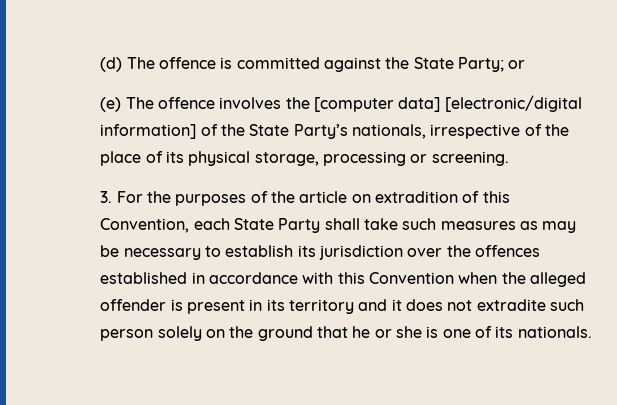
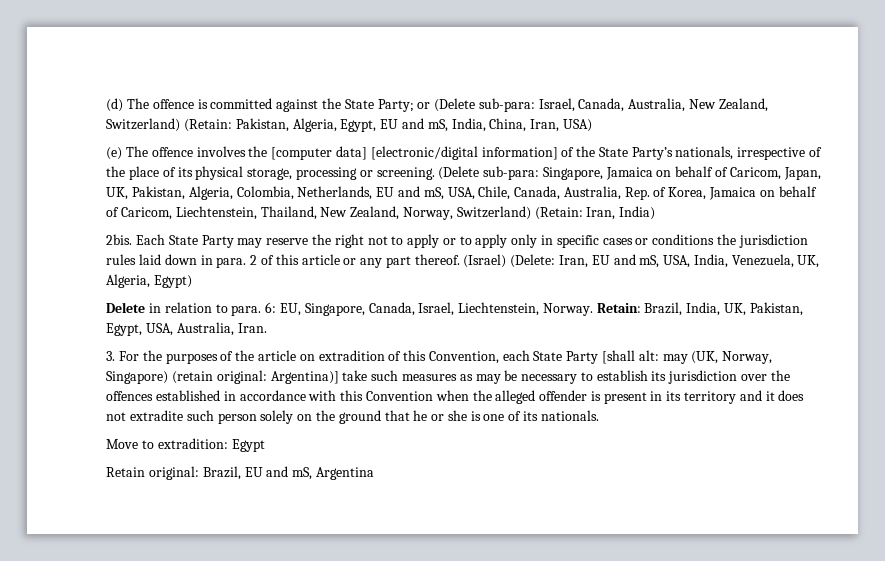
(526, 64) none -> [434,98,768,112] [106,118,592,132] (Delete sub-para: Israel, Canada, Australia, New Zealand, Switzerland) (Retain: Pakistan, Algeria, Egypt, EU and mS, India, China, Iran, USA)
(509, 158) none -> [438,166,821,180] [106,186,817,200] [106,206,656,220] [106,234,808,248] [106,254,820,268] [106,274,193,288] [106,302,803,316] [106,322,267,336] (Delete sub-para: Singapore, Jamaica on behalf of Caricom, Japan, UK, Pakistan, Algeria, Colombia, Netherlands, EU and mS, USA, Chile, Canada, Australia, Rep. of Korea, Jamaica on behalf of Caricom, Liechtenstein, Thailand, New Zealand, Norway, Switzerland) (Retain: Iran, India) // 2bis. Each State Party may reserve the right not to apply or to apply only in specific cases or conditions the jurisdiction rules laid down in para. 2 of this article or any part thereof. (Israel) (Delete: Iran, EU and mS, USA, India, Venezuela, UK, Algeria, Egypt) // Delete in relation to para. 6: EU, Singapore, Canada, Israel, Liechtenstein, Norway. Retain: Brazil, India, UK, Pakistan, Egypt, USA, Australia, Iran.
[324,218,360,230] shall -> [601,350,773,364] [106,370,339,384] [shall alt: may (UK, Norway, Singapore) (retain original: Argentina)]
(592, 332) none -> [106,438,265,452] [106,466,374,480] // Move to extradition: Egypt // Retain original: Brazil, EU and mS, Argentina

